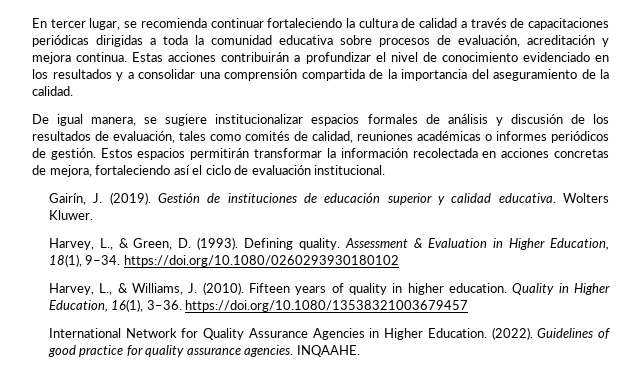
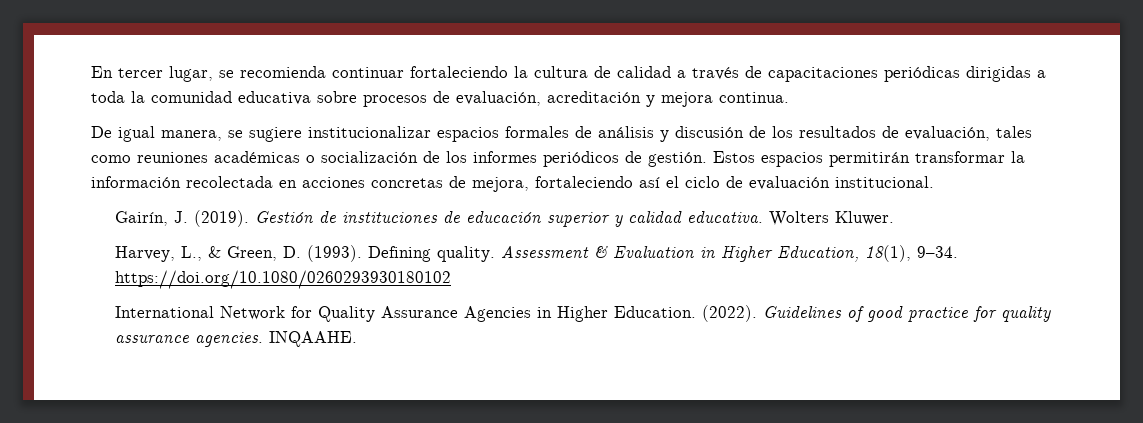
[132,52,609,64] [32,69,609,81] [32,86,73,96] Estas acciones contribuirán a profundizar el nivel de conocimiento evidenciado en los resultados y a consolidar una comprensión compartida de la importancia del aseguramiento de la calidad. -> (789, 97) none
[245,131,492,143] comités de calidad, reuniones académicas o -> [137,151,467,163] reuniones académicas o socialización de los
[48,282,610,295] [48,299,469,312] // Harvey, L., & Williams, J. (2010). Fifteen years of quality in higher education. Quality in Higher Education, 16(1), 3–36. https://doi.org/10.1080/13538321003679457 -> (452, 279) none

